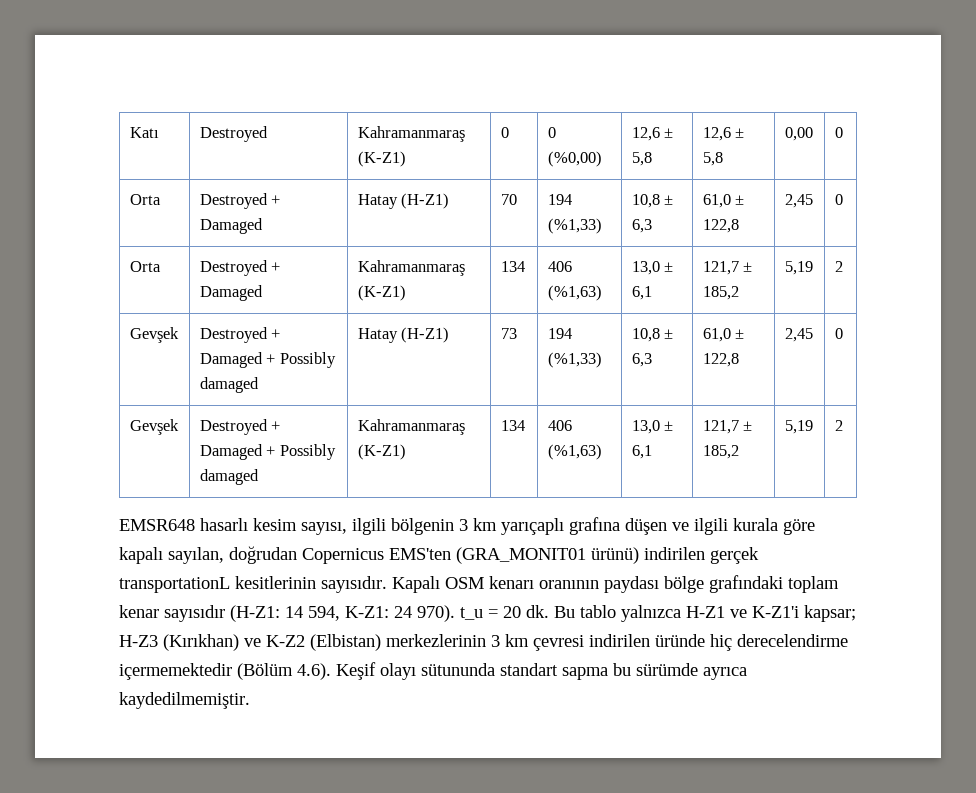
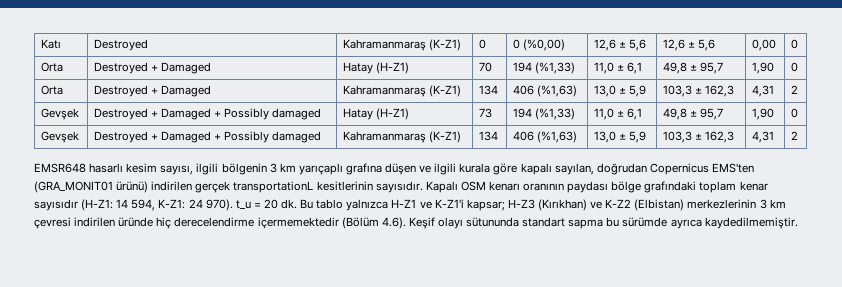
[631,152,652,166] [702,127,745,141] [702,152,723,166] 5,8 | 12,6 ± 5,8 -> [629,39,647,51] [662,39,716,51] 5,6 | 12,6 ± 5,6
[631,194,674,208] [631,219,652,233] [702,194,745,208] [702,219,739,233] [784,194,813,208] 10,8 ± 6,3 | 61,0 ± 122,8 | 2,45 -> [593,62,643,74] [662,62,724,74] [751,62,774,74] 11,0 ± 6,1 | 49,8 ± 95,7 | 1,90
[631,286,652,300] [702,261,753,275] [702,286,739,300] [784,261,813,275] 6,1 | 121,7 ± 185,2 | 5,19 -> [629,85,647,97] [662,85,735,97] [751,85,774,97] 5,9 | 103,3 ± 162,3 | 4,31
[631,328,674,342] [631,353,652,367] [702,328,745,342] [702,353,739,367] [784,328,813,342] 10,8 ± 6,3 | 61,0 ± 122,8 | 2,45 -> [593,108,643,120] [662,108,724,120] [751,108,774,120] 11,0 ± 6,1 | 49,8 ± 95,7 | 1,90
[631,445,652,459] [702,420,753,434] [702,445,739,459] [784,420,813,434] 6,1 | 121,7 ± 185,2 | 5,19 -> [629,131,647,143] [662,131,735,143] [751,131,774,143] 5,9 | 103,3 ± 162,3 | 4,31

